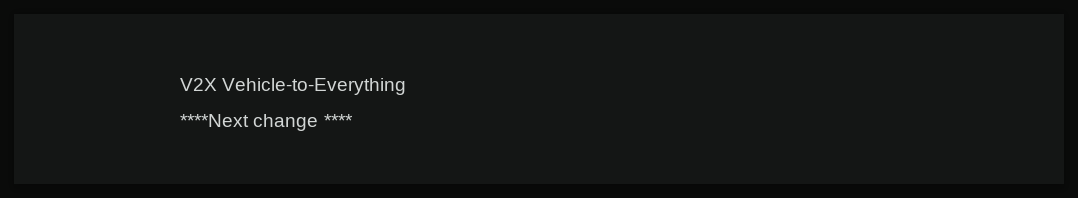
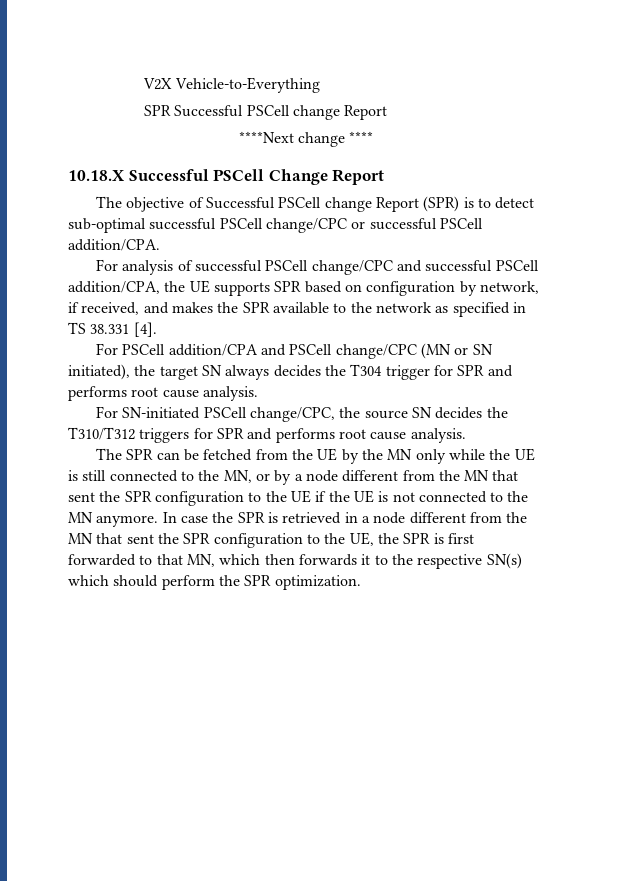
[180,114,353,131] ****Next change **** -> [143,105,388,120] [238,131,374,147] [68,169,385,185] [96,196,535,212] [68,218,483,233] [68,239,160,251] [96,259,539,275] [68,280,539,296] [68,302,526,317] [68,322,157,337] [96,343,493,359] [68,364,513,380] [68,386,258,401] [96,406,508,422] [68,427,466,443] [96,448,535,464] [68,470,519,485] [68,490,529,506] [68,512,528,527] [68,532,474,548] [68,553,522,569] [68,575,361,590] SPR Successful PSCell change Report // ****Next change **** // 10.18.X Successful PSCell Change Report // The objective of Successful PSCell change Report (SPR) is to detect sub-optimal successful PSCell change/CPC or successful PSCell addition/CPA. // For analysis of successful PSCell change/CPC and successful PSCell addition/CPA, the UE supports SPR based on configuration by network, if received, and makes the SPR available to the network as specified in TS 38.331 [4]. // For PSCell addition/CPA and PSCell change/CPC (MN or SN initiated), the target SN always decides the T304 trigger for SPR and performs root cause analysis. // For SN-initiated PSCell change/CPC, the source SN decides the T310/T312 triggers for SPR and performs root cause analysis. // The SPR can be fetched from the UE by the MN only while the UE is still connected to the MN, or by a node different from the MN that sent the SPR configuration to the UE if the UE is not connected to the MN anymore. In case the SPR is retrieved in a node different from the MN that sent the SPR configuration to the UE, the SPR is first forwarded to that MN, which then forwards it to the respective SN(s) which should perform the SPR optimization.

